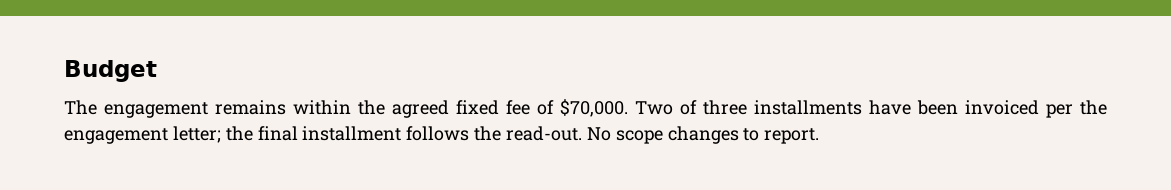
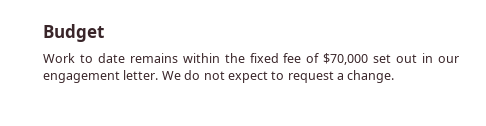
[64,100,208,118] The engagement -> [43,53,125,63] Work to date
[392,100,449,118] agreed -> (245, 58) none
[560,99,1107,118] [64,126,820,144] $70,000. Two of three installments have been invoiced per the engagement letter; the final installment follows the read-out. No scope changes to report. -> [323,53,459,65] [43,70,395,83] $70,000 set out in our engagement letter. We do not expect to request a change.

